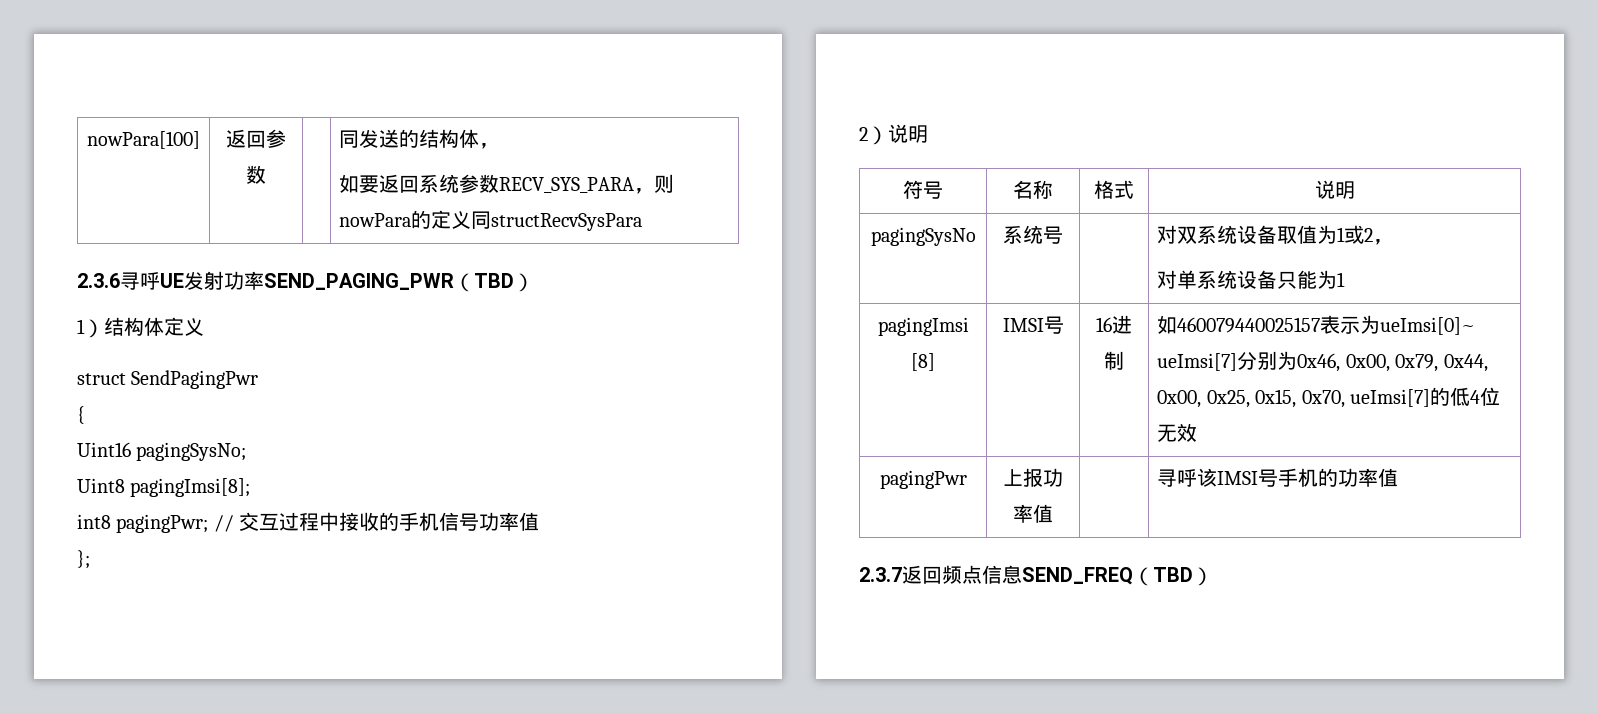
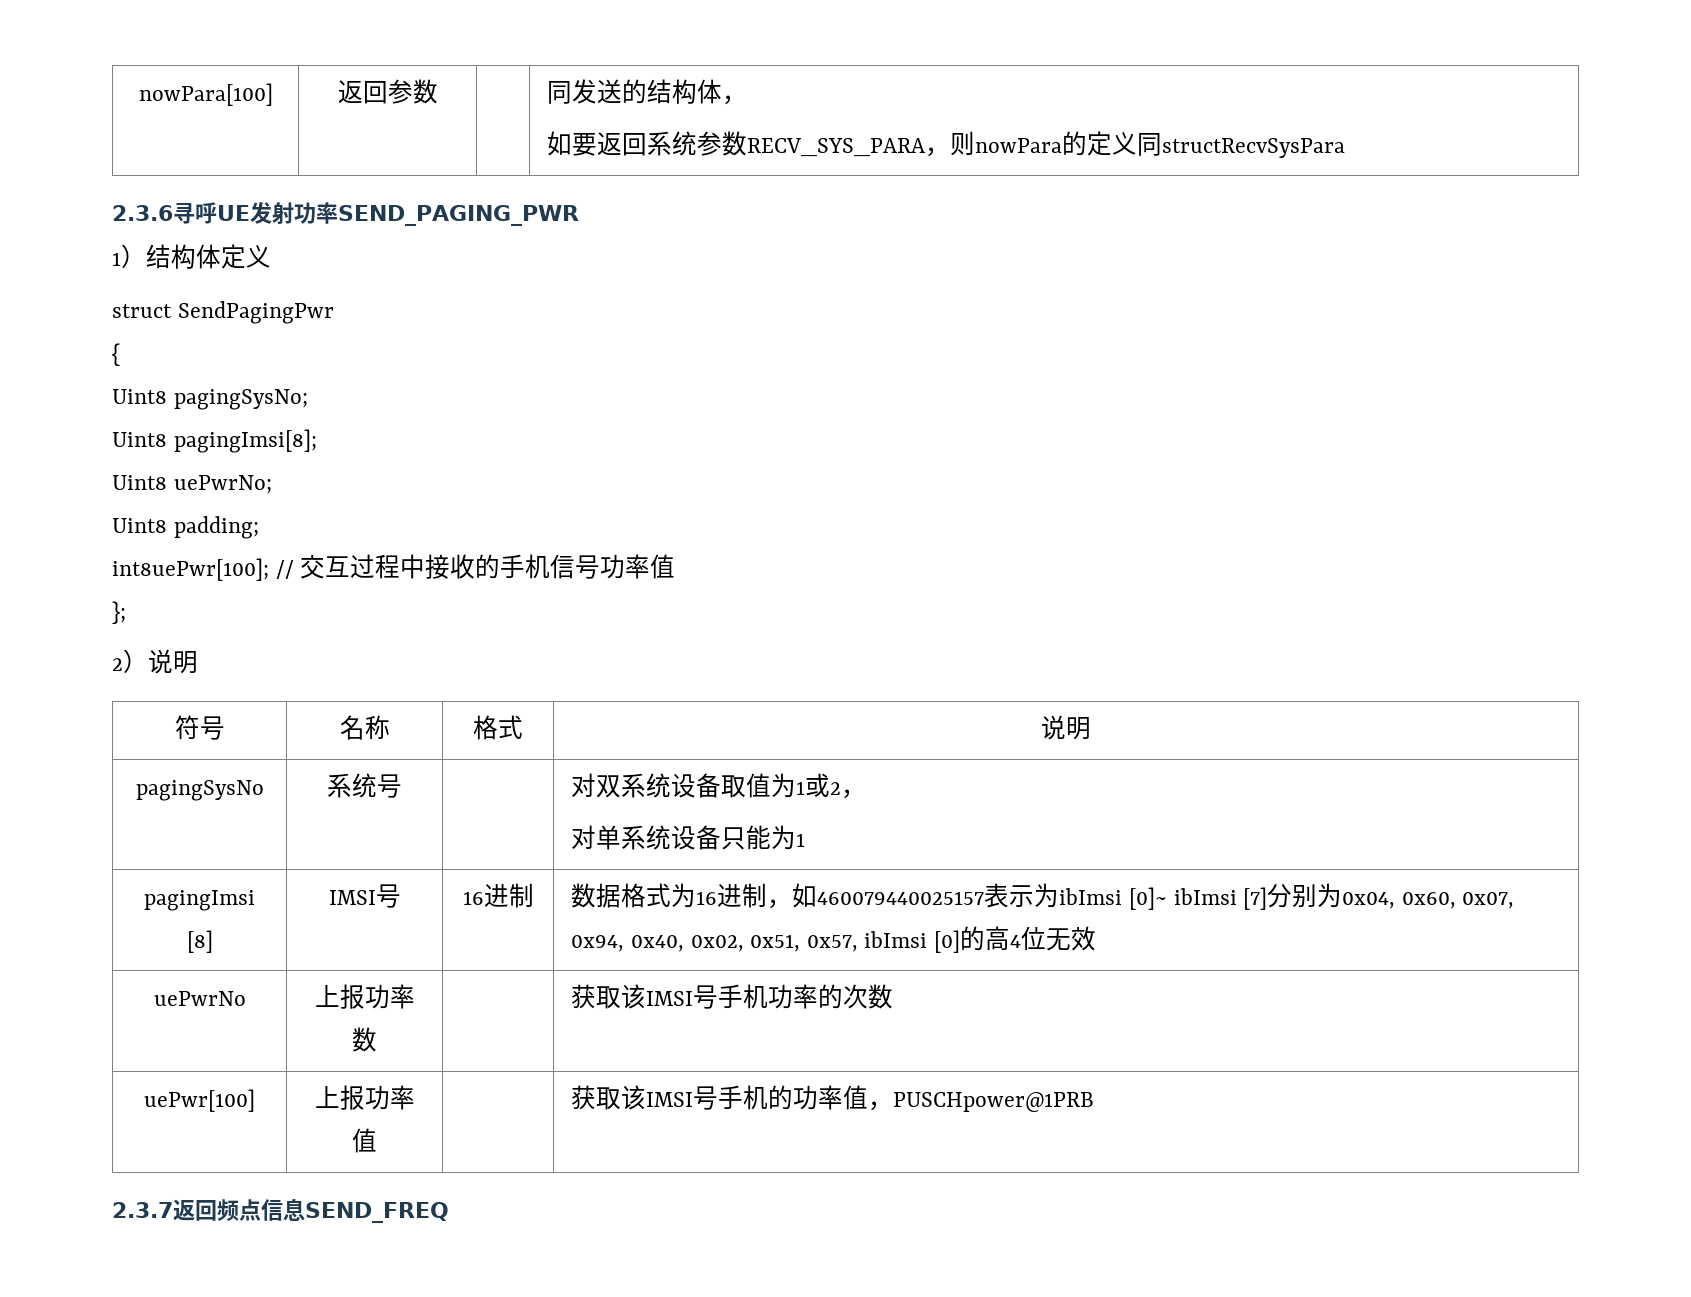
[454,273,534,292] （TBD） -> (579, 215) none
[77,442,131,457] Uint16 -> [112,389,167,404] Uint8
[77,514,209,533] int8 pagingPwr; -> [112,475,272,494] [112,516,259,539] [112,558,269,581] Uint8 uePwrNo; // Uint8 padding; // int8uePwr[100];
[1157,315,1476,335] [1157,351,1488,372] [1157,387,1500,408] [1157,423,1198,442] [879,470,967,489] 如460079440025157表示为ueImsi[0]~ ueImsi[7]分别为0x46, 0x00, 0x79, 0x44, 0x00, 0x25, 0x15, 0x70, ueImsi[7]的低4位无效 // pagingPwr -> [571,883,1515,910] [571,926,1096,953] [153,991,246,1006] [314,984,415,1009] [352,1027,377,1052] [571,984,894,1009] [144,1089,255,1112] 数据格式为16进制，如460079440025157表示为ibImsi [0]~ ibImsi [7]分别为0x04, 0x60, 0x07, 0x94, 0x40, 0x02, 0x51, 0x57, ibImsi [0]的高4位无效 // uePwrNo | 上报功率数 | | 获取该IMSI号手机功率的次数 // uePwr[100]
[1157,469,1198,487] 寻呼 -> [571,1085,622,1110] 获取
(1399, 477) none -> [868,1092,1095,1112] ，PUSCHpower@1PRB
[1133,567,1213,586] （TBD） -> (449, 1212) none

